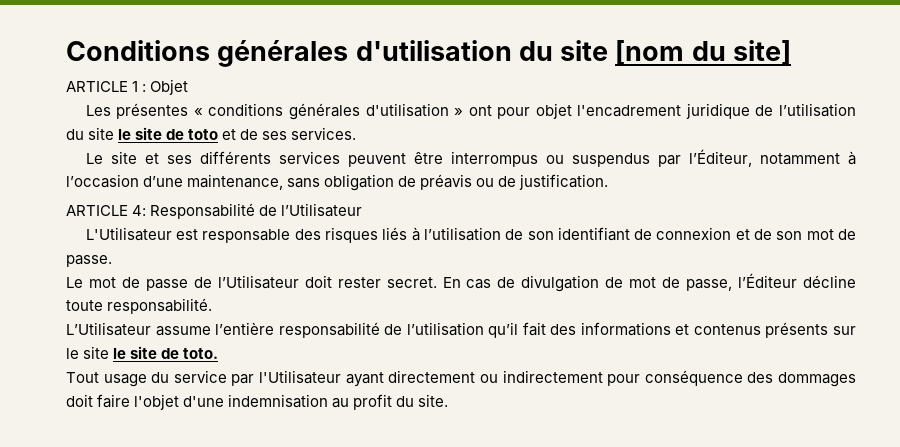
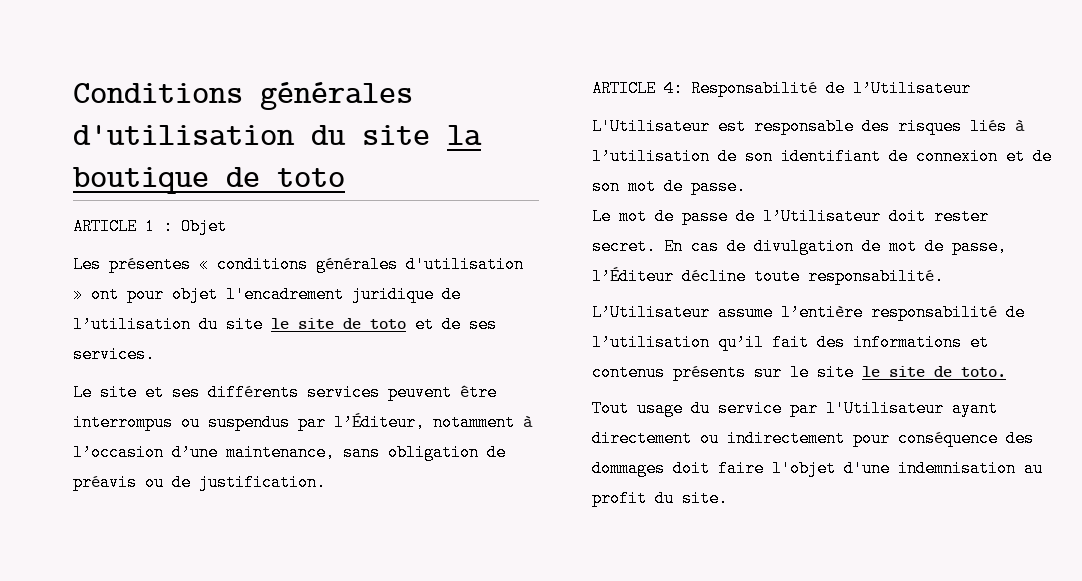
[615,40,792,65] [nom du site] -> [447,125,482,146] [73,167,345,194] la boutique de toto

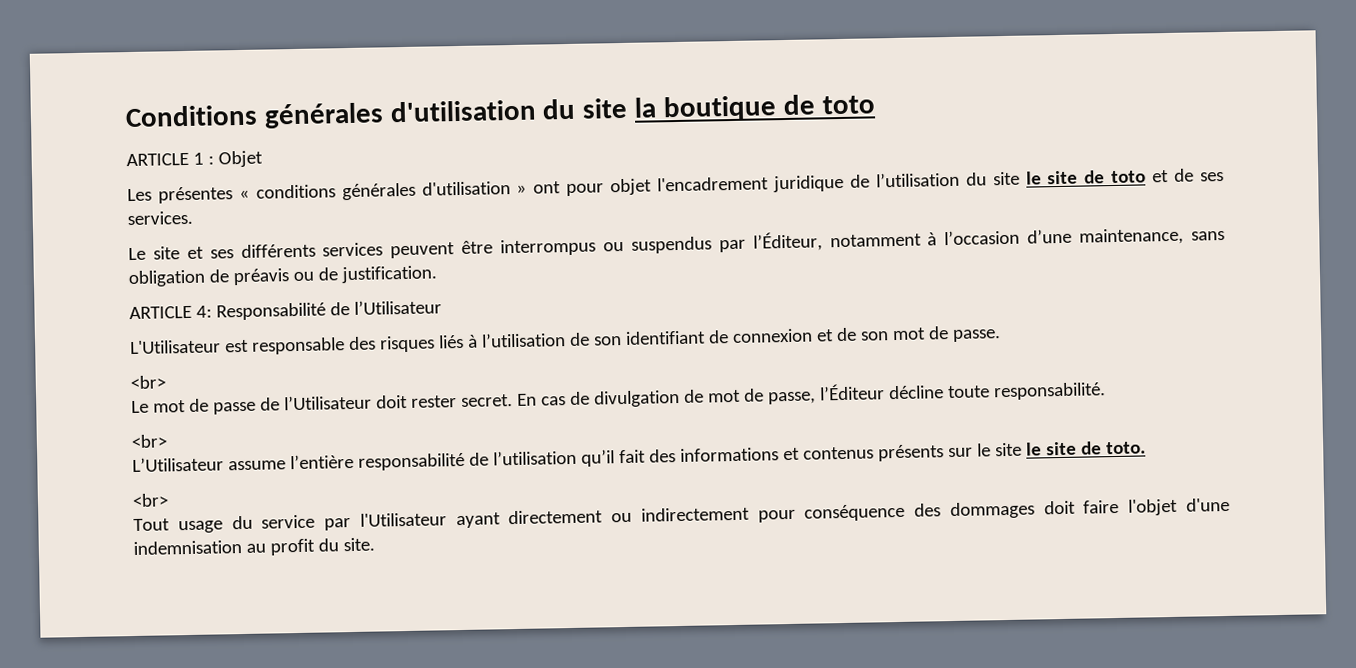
(746, 186) none -> [130,375,166,390] // <br>
(944, 276) none -> [131,434,167,449] // <br>
(1006, 372) none -> [132,493,169,508] // <br>

